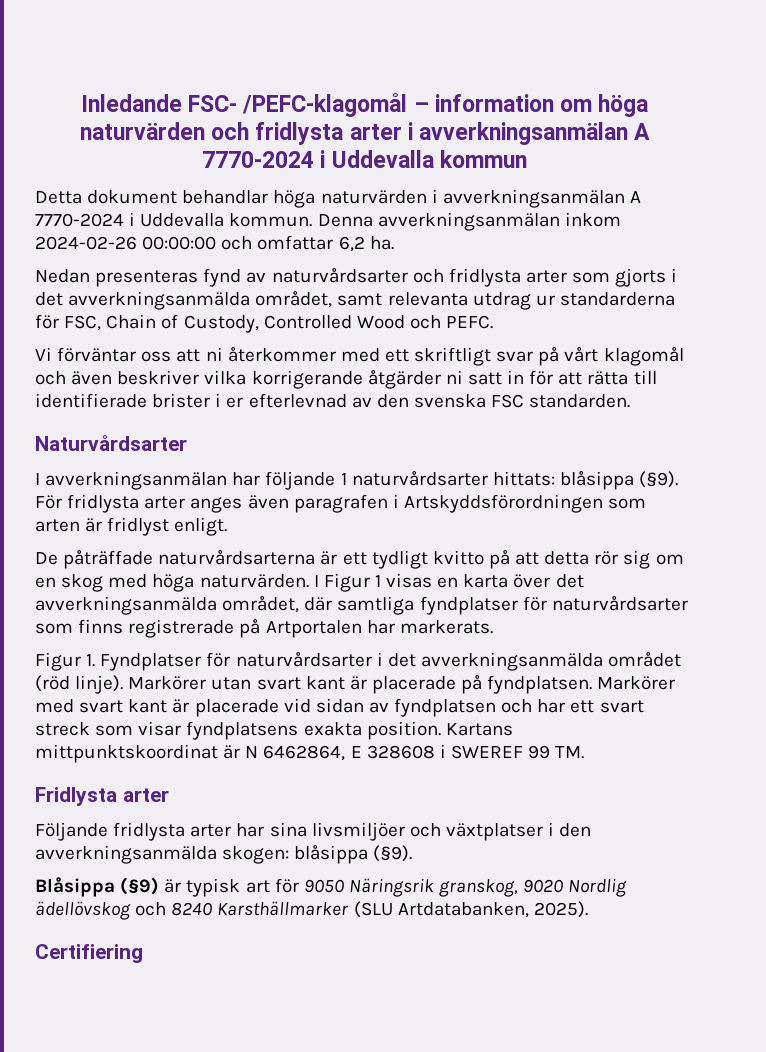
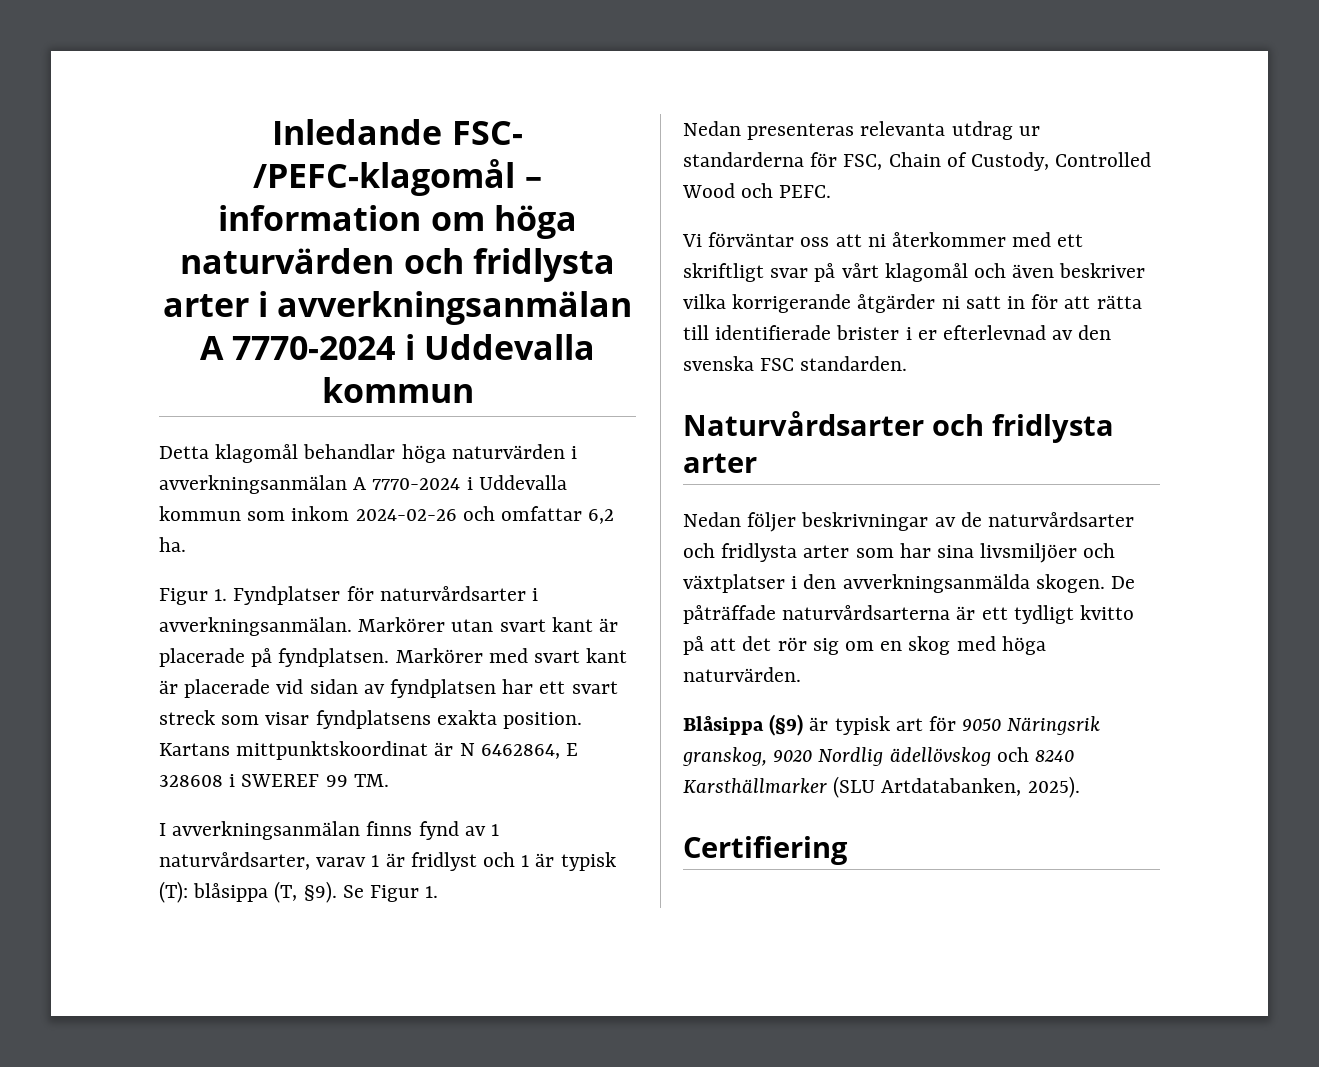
[87,190,178,204] dokument -> [215,444,299,463] klagomål
[229,212,560,231] kommun. Denna avverkningsanmälan -> [159,506,286,521] kommun som
[142,236,217,250] 00:00:00 -> (457, 515) none
[35,268,678,287] [35,291,383,310] Nedan presenteras fynd av naturvårdsarter och fridlysta arter som gjorts i det avverkningsanmälda området, samt -> [159,586,539,605] [159,617,619,636] [159,648,628,667] [159,679,618,698] [159,710,583,729] [159,741,579,760] [159,774,389,787] [159,821,500,840] [159,852,616,871] [159,881,439,903] [683,121,855,140] Figur 1. Fyndplatser för naturvårdsarter i avverkningsanmälan. Markörer utan svart kant är placerade på fyndplatsen. Markörer med svart kant är placerade vid sidan av fyndplatsen har ett svart streck som visar fyndplatsens exakta position. Kartans mittpunktskoordinat är N 6462864, E 328608 i SWEREF 99 TM. // I avverkningsanmälan finns fynd av 1 naturvårdsarter, varav 1 är fridlyst och 1 är typisk (T): blåsippa (T, §9). Se Figur 1. // Nedan presenteras
[35,471,679,490] [35,494,647,513] [35,517,228,536] // I avverkningsanmälan har följande 1 naturvårdsarter hittats: blåsippa (§9). För fridlysta arter anges även paragrafen i Artskyddsförordningen som arten är fridlyst enligt. // -> [931,414,1114,443] [683,453,757,473] [683,512,1135,532] [683,543,1116,563] [683,574,1105,593] och fridlysta arter // Nedan följer beskrivningar av de naturvårdsarter och fridlysta arter som har sina livsmiljöer och växtplatser i den avverkningsanmälda skogen.
[544,551,590,565] detta -> [742,636,772,651] det
[313,573,584,592] [35,596,688,615] [35,619,493,638] [35,652,682,671] [35,675,676,694] [35,698,644,717] [35,721,513,740] [35,744,585,763] [35,787,169,806] [35,822,592,841] [35,845,413,864] I Figur 1 visas en karta över det avverkningsanmälda området, där samtliga fyndplatser för naturvårdsarter som finns registrerade på Artportalen har markerats. // Figur 1. Fyndplatser för naturvårdsarter i det avverkningsanmälda området (röd linje). Markörer utan svart kant är placerade på fyndplatsen. Markörer med svart kant är placerade vid sidan av fyndplatsen och har ett svart streck som visar fyndplatsens exakta position. Kartans mittpunktskoordinat är N 6462864, E 328608 i SWEREF 99 TM. // Fridlysta arter // Följande fridlysta arter har sina livsmiljöer och växtplatser i den avverkningsanmälda skogen: blåsippa (§9). -> (801, 674) none

